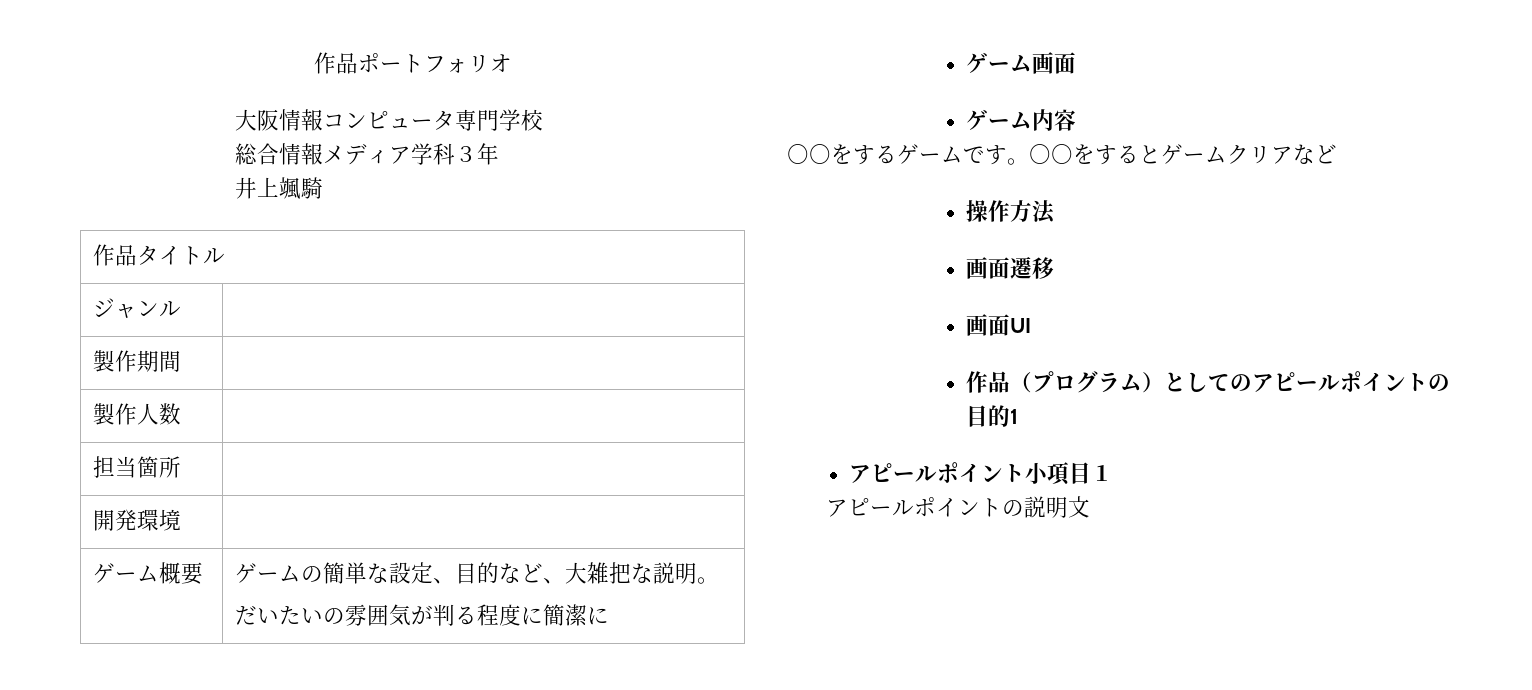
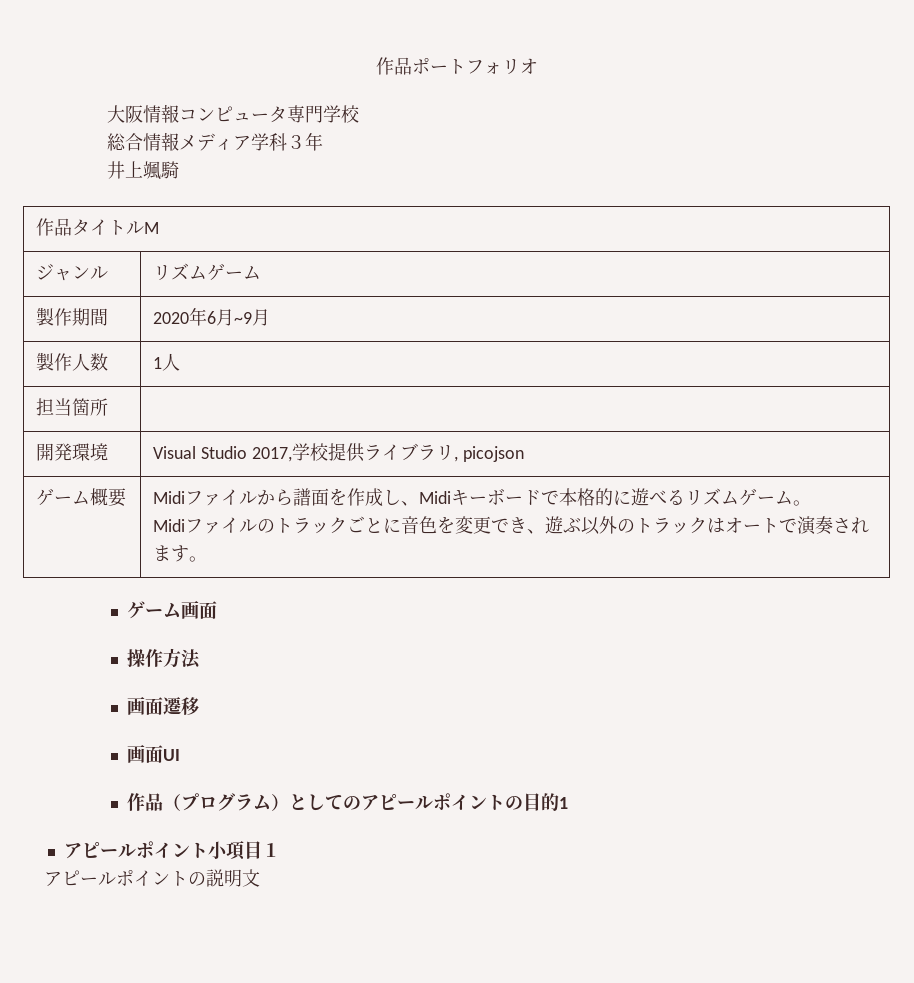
(226, 256) none -> [143,222,159,234] M
(182, 309) none -> [152,263,261,281] リズムゲーム
(182, 361) none -> [152,307,270,326] 2020年6月~9月
(182, 414) none -> [152,353,180,371] 1人
[93,562,204,585] [235,562,720,584] [235,604,610,626] [965,52,1076,74] [965,109,1076,131] [787,144,1337,165] // ゲーム概要 | ゲームの簡単な設定、目的など、大雑把な説明。 // だいたいの雰囲気が判る程度に簡潔に // ゲーム画面 // ゲーム内容 // ○○をするゲームです。○○をするとゲームクリアなど -> [152,443,524,462] [35,488,126,507] [152,488,811,506] [152,516,869,535] [152,545,207,562] [126,601,217,619] Visual Studio 2017,学校提供ライブラリ, picojson // ゲーム概要 | Midiファイルから譜面を作成し、Midiキーボードで本格的に遊べるリズムゲーム。 // Midiファイルのトラックごとに音色を変更でき、遊ぶ以外のトラックはオートで演奏されます。 // ゲーム画面

